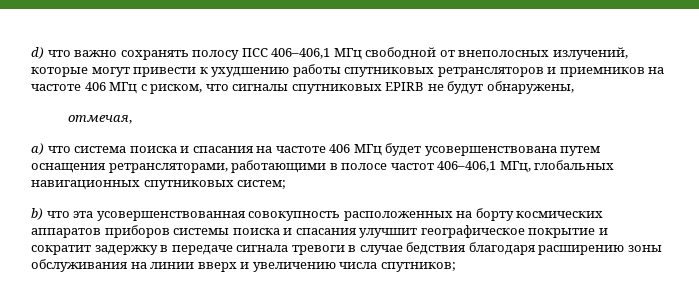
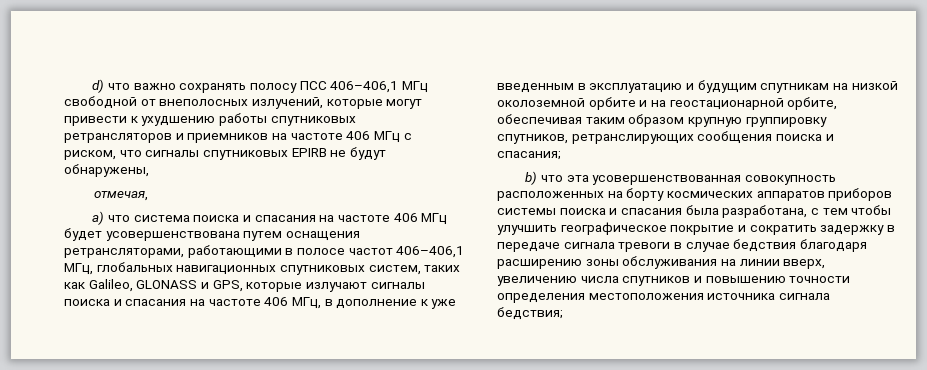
[237,180,287,189] систем; -> [368,265,461,275] [64,279,425,292] [64,297,457,309] [497,80,898,93] [497,97,838,110] [497,114,827,127] [497,131,834,144] [497,151,561,160] систем, таких как Galileo, GLONASS и GPS, которые излучают сигналы поиска и спасания на частоте 406 МГц, в дополнение к уже введенным в эксплуатацию и будущим спутникам на низкой околоземной орбите и на геостационарной орбите, обеспечивая таким образом крупную группировку спутников, ретранслирующих сообщения поиска и спасания;
[359,228,418,238] улучшит -> [685,205,892,218] [497,225,557,235] была разработана, с тем чтобы улучшить
[31,245,91,255] сократит -> [749,225,817,235] сократить
[197,262,456,272] вверх и увеличению числа спутников; -> [783,259,826,269] [497,276,851,286] [497,293,830,303] [497,307,563,320] вверх, увеличению числа спутников и повышению точности определения местоположения источника сигнала бедствия;

